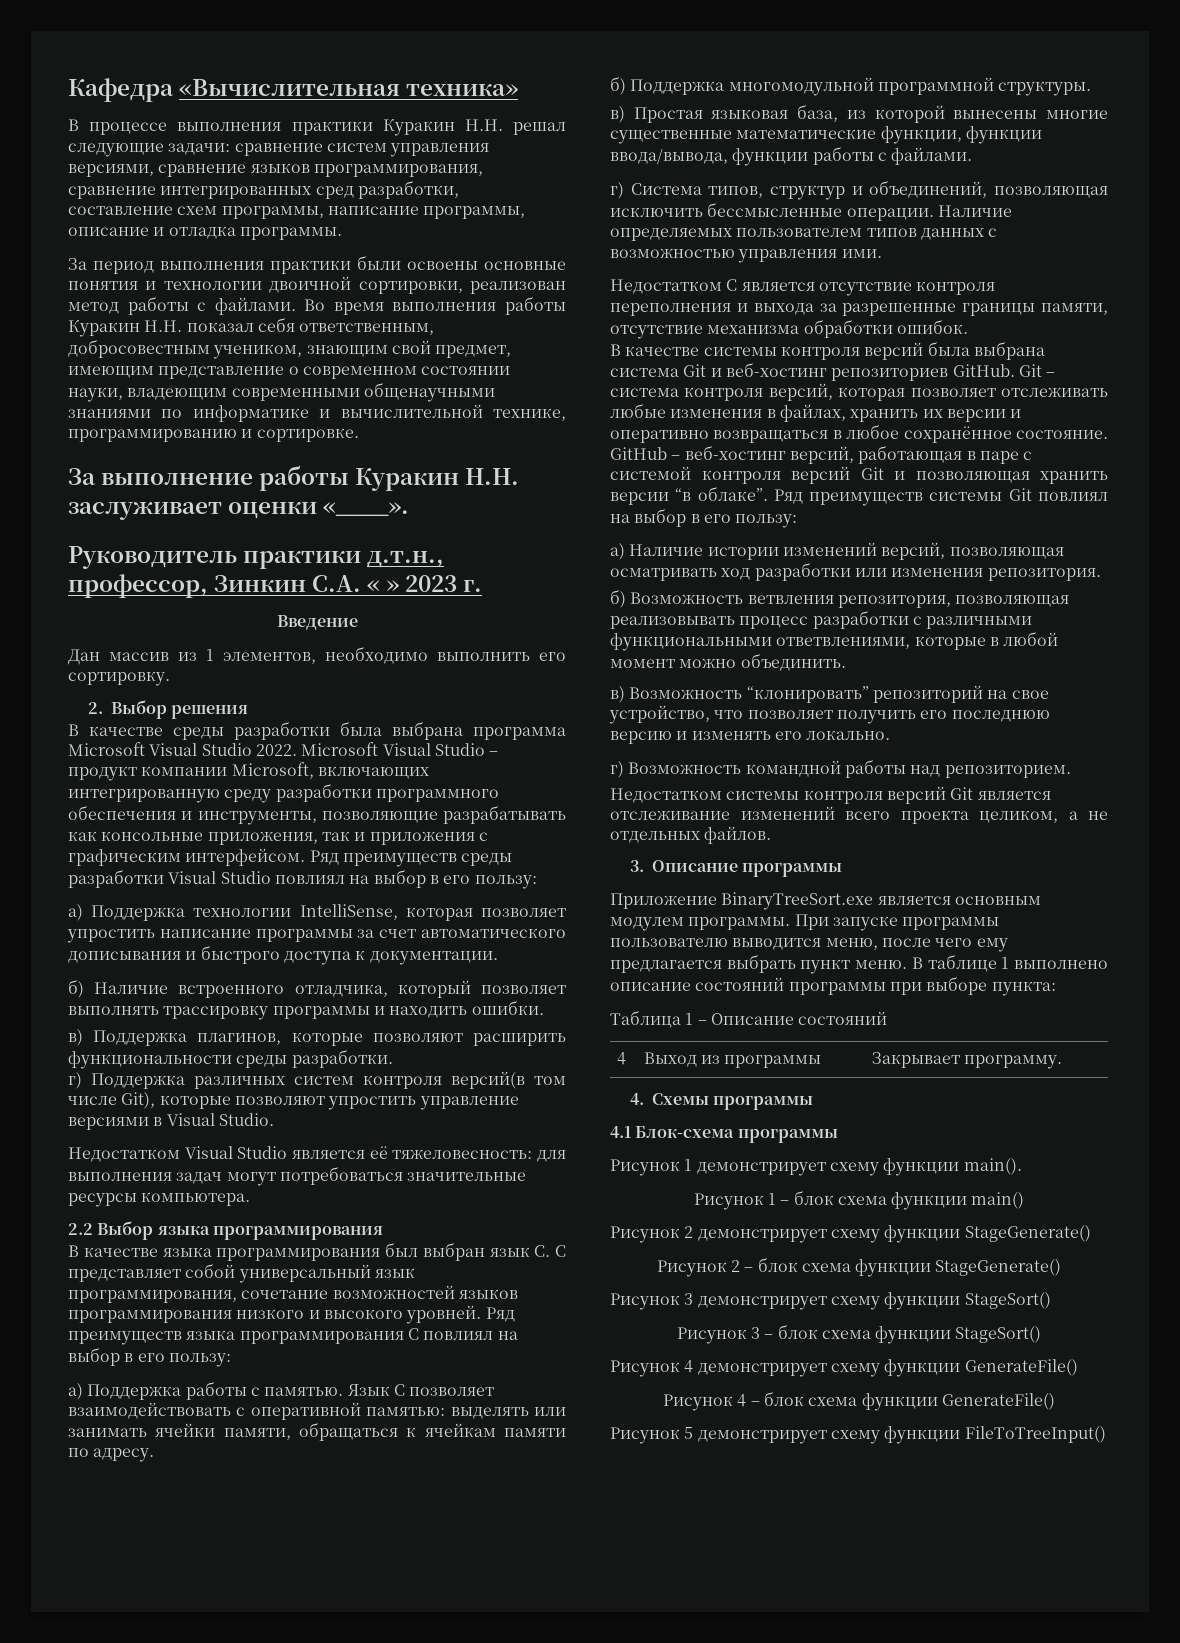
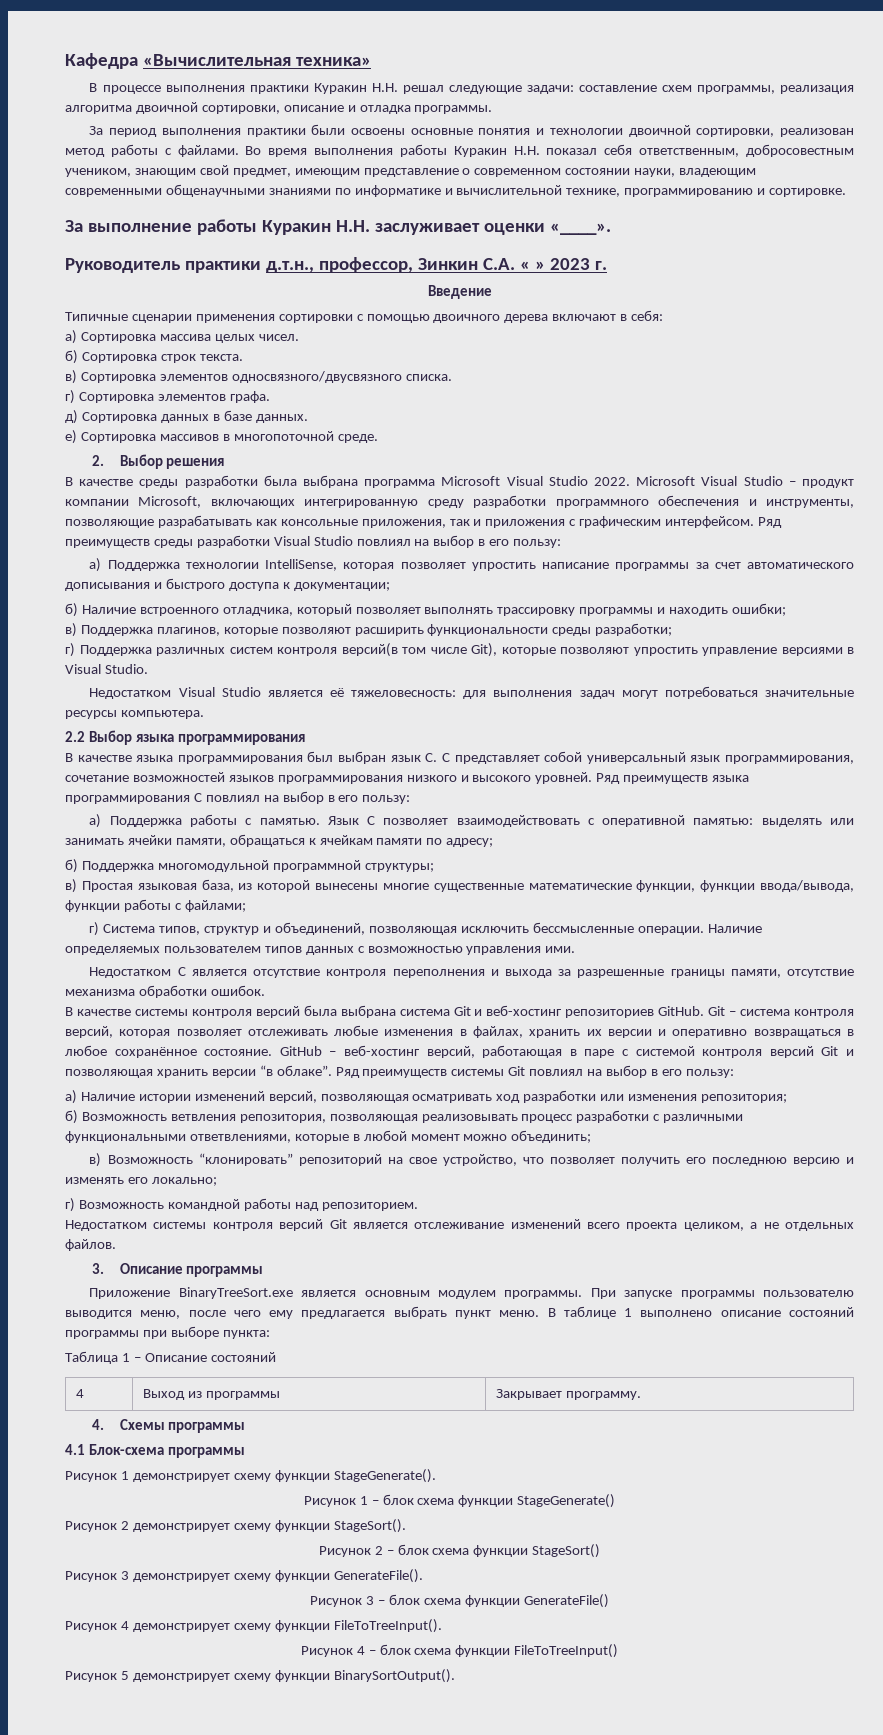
[234,143,490,157] [68,163,483,177] [68,180,459,199] [68,206,526,219] сравнение систем управления версиями, сравнение языков программирования, сравнение интегрированных сред разработки, составление схем программы, написание программы, -> [578,85,854,94] [65,102,280,114] составление схем программы, реализация алгоритма двоичной сортировки,
[68,646,566,665] [68,671,170,686] Дан массив из 1 элементов, необходимо выполнить его сортировку. -> [65,310,664,323] [65,330,299,344] [65,350,243,364] [65,370,452,384] [65,390,270,404] [65,410,308,424] [65,430,378,444] Типичные сценарии применения сортировки с помощью двоичного дерева включают в себя: // а) Сортировка массива целых чисел. // б) Сортировка строк текста. // в) Сортировка элементов односвязного/двусвязного списка. // г) Сортировка элементов графа. // д) Сортировка данных в базе данных. // е) Сортировка массивов в многопоточной среде.
[369,950,498,965] документации. -> [293,582,390,591] документации;
[471,1000,544,1015] ошибки. -> [732,603,787,616] ошибки;
[291,1049,393,1068] разработки. -> [595,623,673,636] разработки;
[93,1448,155,1462] адресу. -> [446,838,494,847] адресу;
[998,81,1092,96] структуры. -> [364,863,434,872] структуры;
[891,147,973,165] файлами. -> [184,900,246,912] файлами;
[987,568,1101,581] репозитория. -> [701,1094,788,1103] репозитория;
[740,653,846,671] объединить. -> [511,1130,592,1143] объединить;
[806,730,891,740] локально. -> [151,1177,217,1186] локально;
[963,1158,1022,1175] main(). -> [333,1469,436,1483] StageGenerate().
[971,1192,1025,1209] main() -> [517,1494,616,1508] StageGenerate()
[964,1225,1091,1242] StageGenerate() -> [333,1519,406,1533] StageSort().
[935,1259,1062,1276] StageGenerate() -> [532,1544,601,1558] StageSort()
[964,1292,1051,1309] StageSort() -> [333,1569,423,1583] GenerateFile().
[955,1326,1042,1343] StageSort() -> [523,1594,609,1608] GenerateFile()
[964,1359,1078,1376] GenerateFile() -> [333,1619,442,1633] FileToTreeInput().
[941,1393,1055,1410] GenerateFile() -> [514,1644,619,1658] FileToTreeInput()
[964,1426,1106,1443] FileToTreeInput() -> [333,1669,455,1683] BinarySortOutput().

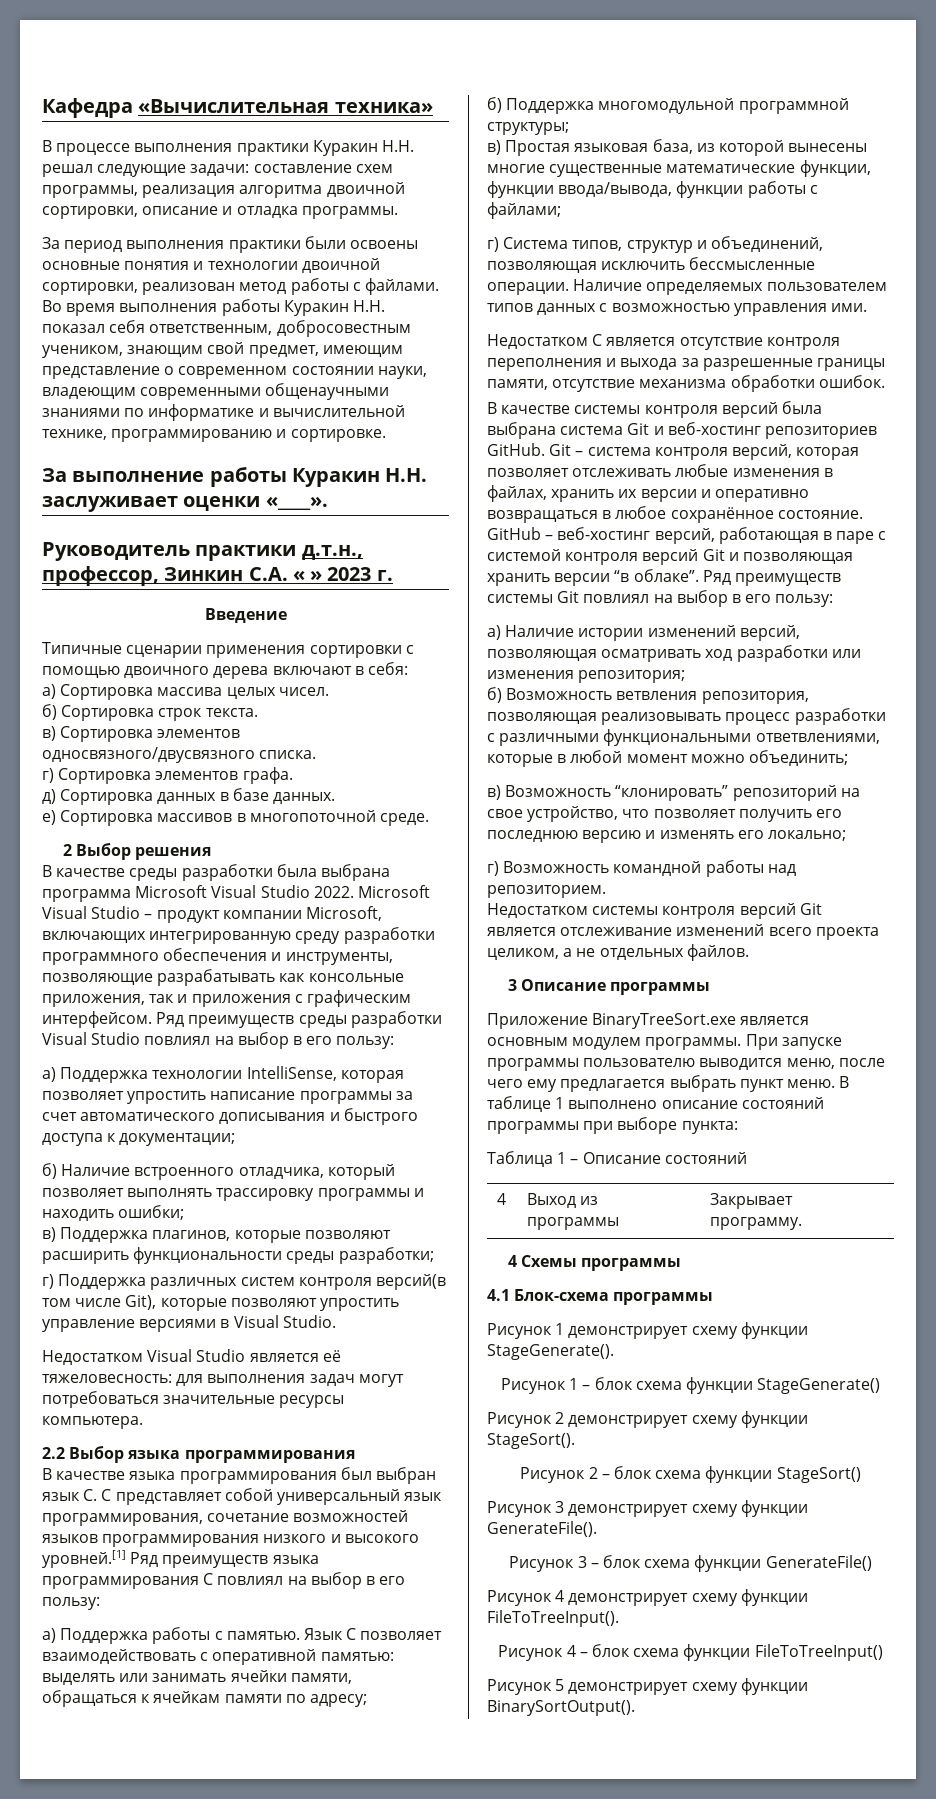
[92,455,105,466] 2. -> [62,844,72,856] 2
[535,772,593,784] уровней. -> [42,1550,126,1568] уровней.[1]
[92,1263,105,1274] 3. -> [507,979,517,991] 3
[92,1419,105,1430] 4. -> [507,1255,517,1267] 4

